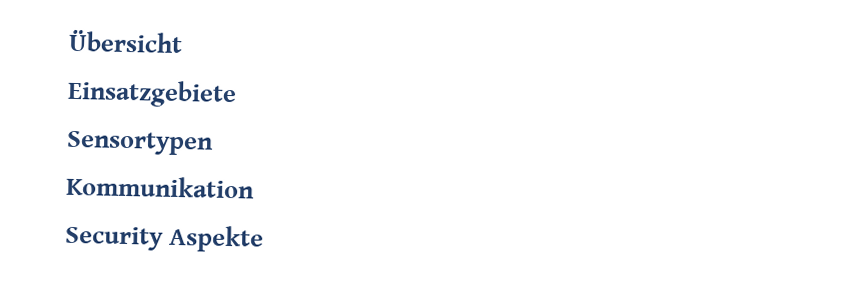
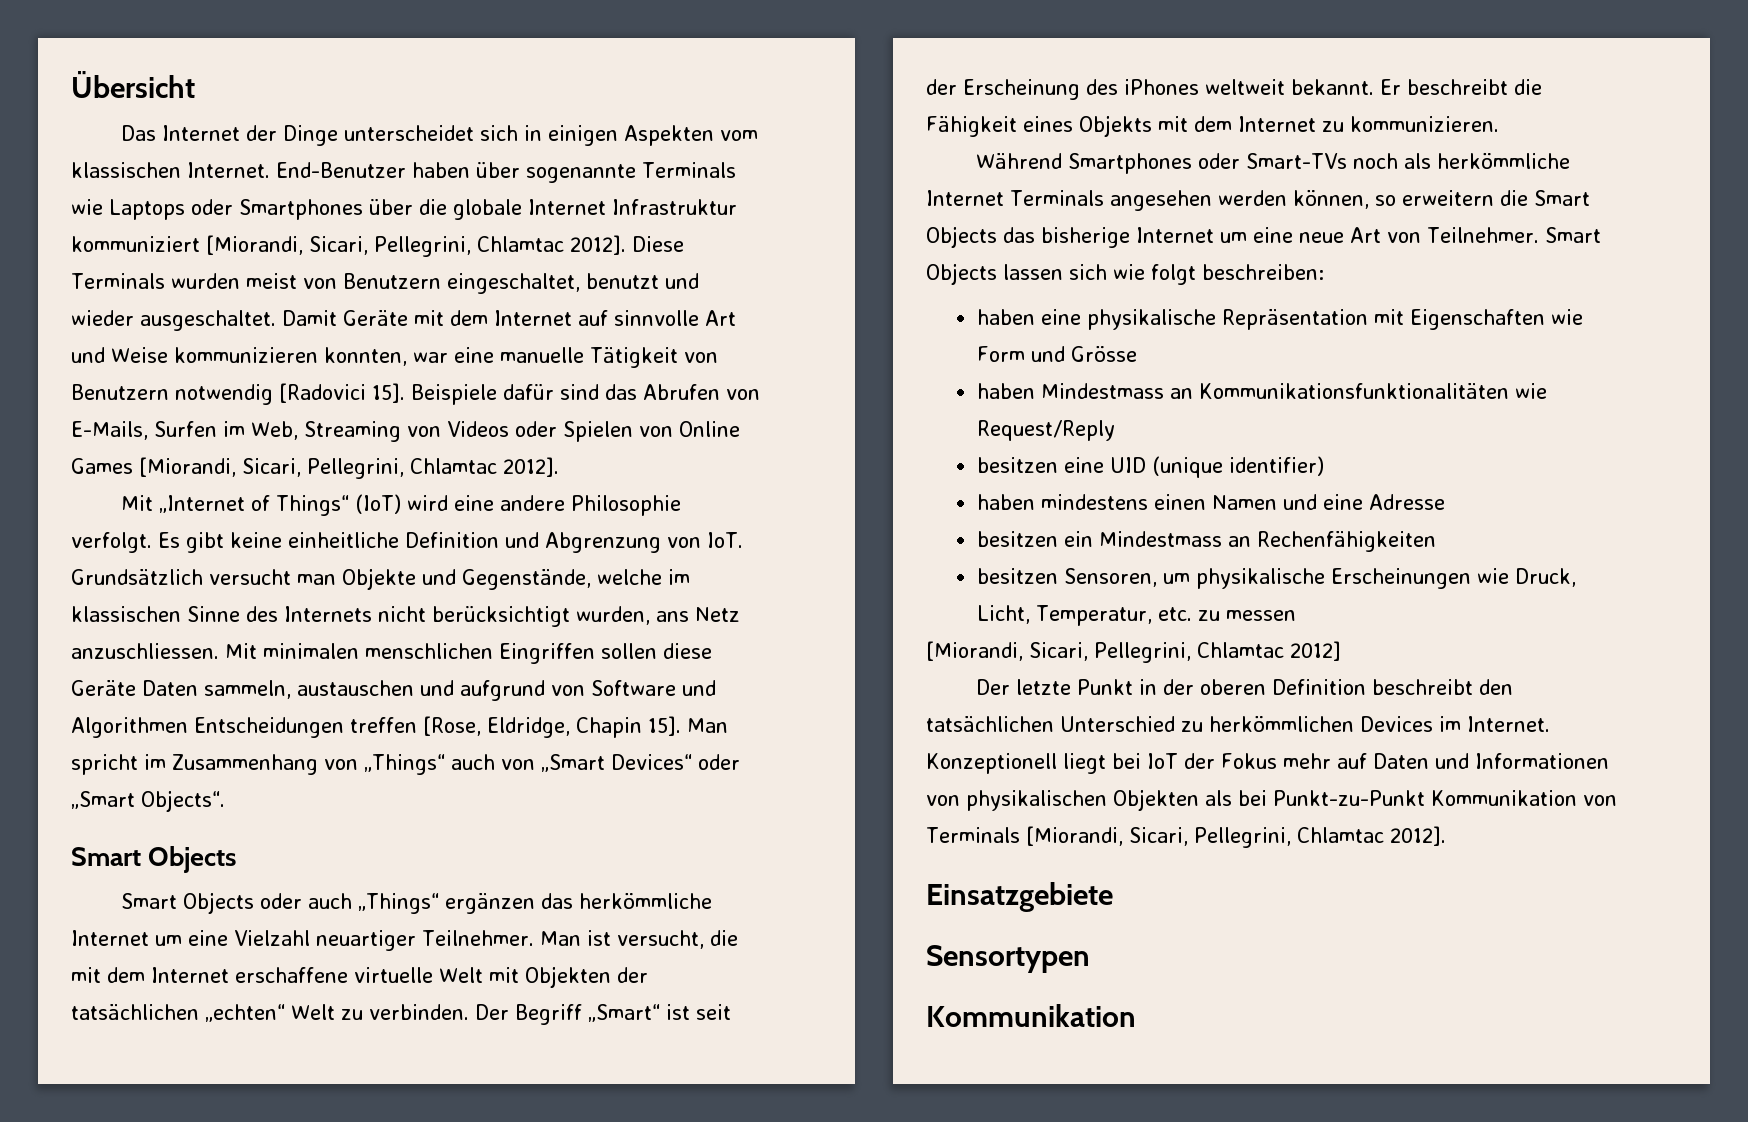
(183, 41) none -> [120,125,758,146] [71,162,736,183] [71,199,737,220] [71,235,684,257] [71,273,699,294] [71,310,736,331] [71,347,718,368] [71,383,760,405] [71,421,740,442] [71,457,559,479] [120,494,681,516] [71,532,743,553] [71,568,690,590] [71,606,740,627] [71,643,712,664] [71,680,716,701] [71,716,728,738] [71,754,740,775] [71,790,225,812] [71,846,237,873] [120,892,712,914] [71,930,738,951] [71,966,648,988] [71,1004,731,1025] [926,79,1542,100] [926,115,1499,137] [975,152,1570,174] [926,189,1590,211] [926,226,1601,248] [926,263,1324,285] [976,309,1583,330] [976,345,1137,362] [976,383,1547,399] [976,420,1115,441] [976,456,1324,478] [976,494,1445,510] [976,531,1436,552] [976,568,1576,589] [976,605,1296,626] [926,641,1341,663] [975,679,1513,695] [926,715,1550,732] [926,753,1609,774] [926,789,1617,811] [926,826,1446,848] // Das Internet der Dinge unterscheidet sich in einigen Aspekten vom klassischen Internet. End-Benutzer haben über sogenannte Terminals wie Laptops oder Smartphones über die globale Internet Infrastruktur kommuniziert [Miorandi, Sicari, Pellegrini, Chlamtac 2012]. Diese Terminals wurden meist von Benutzern eingeschaltet, benutzt und wieder ausgeschaltet. Damit Geräte mit dem Internet auf sinnvolle Art und Weise kommunizieren konnten, war eine manuelle Tätigkeit von Benutzern notwendig [Radovici 15]. Beispiele dafür sind das Abrufen von E-Mails, Surfen im Web, Streaming von Videos oder Spielen von Online Games [Miorandi, Sicari, Pellegrini, Chlamtac 2012]. // Mit „Internet of Things“ (IoT) wird eine andere Philosophie verfolgt. Es gibt keine einheitliche Definition und Abgrenzung von IoT. Grundsätzlich versucht man Objekte und Gegenstände, welche im klassischen Sinne des Internets nicht berücksichtigt wurden, ans Netz anzuschliessen. Mit minimalen menschlichen Eingriffen sollen diese Geräte Daten sammeln, austauschen und aufgrund von Software und Algorithmen Entscheidungen treffen [Rose, Eldridge, Chapin 15]. Man spricht im Zusammenhang von „Things“ auch von „Smart Devices“ oder „Smart Objects“. // Smart Objects // Smart Objects oder auch „Things“ ergänzen das herkömmliche Internet um eine Vielzahl neuartiger Teilnehmer. Man ist versucht, die mit dem Internet erschaffene virtuelle Welt mit Objekten der tatsächlichen „echten“ Welt zu verbinden. Der Begriff „Smart“ ist seit der Erscheinung des iPhones weltweit bekannt. Er beschreibt die Fähigkeit eines Objekts mit dem Internet zu kommunizieren. // Während Smartphones oder Smart-TVs noch als herkömmliche Internet Terminals angesehen werden können, so erweitern die Smart Objects das bisherige Internet um eine neue Art von Teilnehmer. Smart Objects lassen sich wie folgt beschreiben: // haben eine physikalische Repräsentation mit Eigenschaften wie Form und Grösse // haben Mindestmass an Kommunikationsfunktionalitäten wie Request/Reply // besitzen eine UID (unique identifier) // haben mindestens einen Namen und eine Adresse // besitzen ein Mindestmass an Rechenfähigkeiten // besitzen Sensoren, um physikalische Erscheinungen wie Druck, Licht, Temperatur, etc. zu messen // [Miorandi, Sicari, Pellegrini, Chlamtac 2012] // Der letzte Punkt in der oberen Definition beschreibt den tatsächlichen Unterschied zu herkömmlichen Devices im Internet. Konzeptionell liegt bei IoT der Fokus mehr auf Daten und Informationen von physikalischen Objekten als bei Punkt-zu-Punkt Kommunikation von Terminals [Miorandi, Sicari, Pellegrini, Chlamtac 2012].
[64,224,264,253] // Security Aspekte -> (1136, 1015) none

